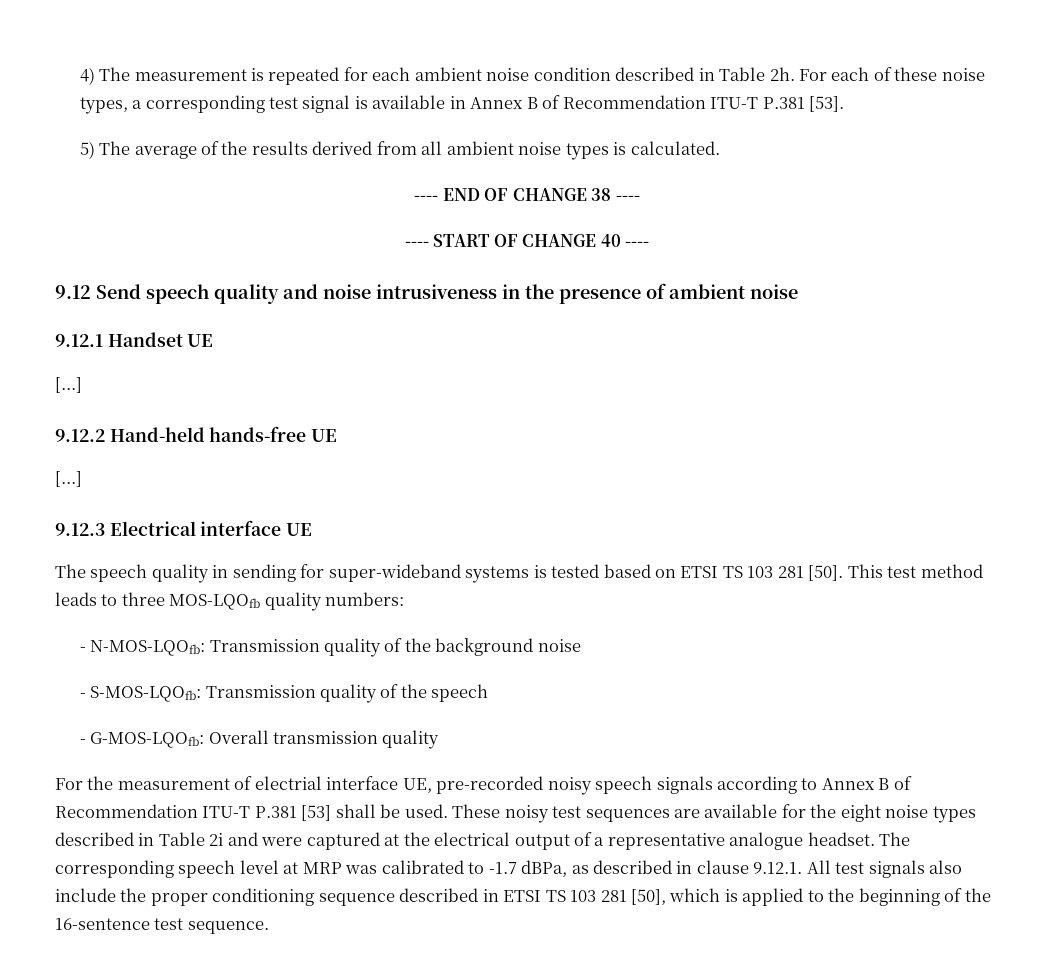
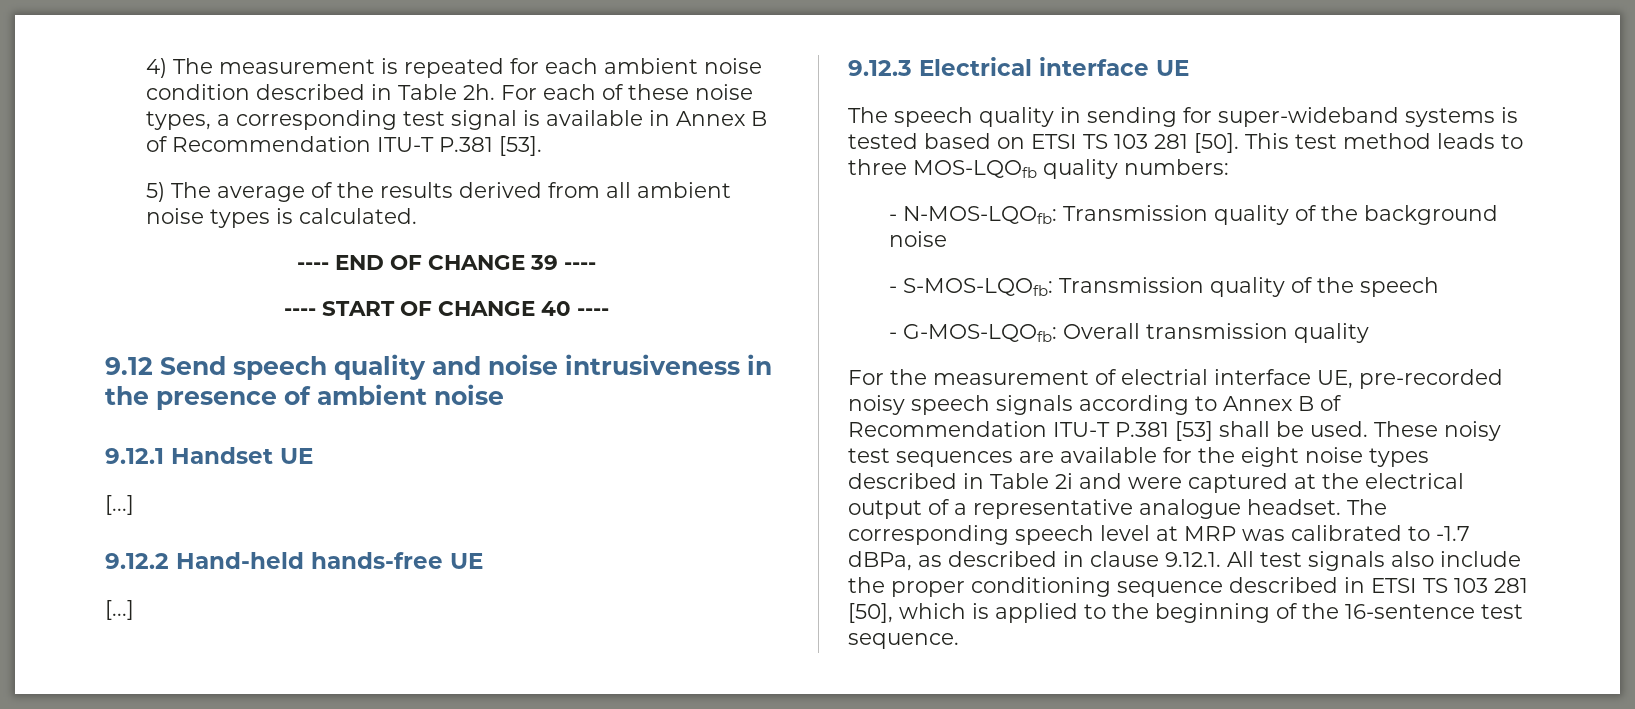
[591,188,612,201] 38 -> [529,255,558,270] 39

